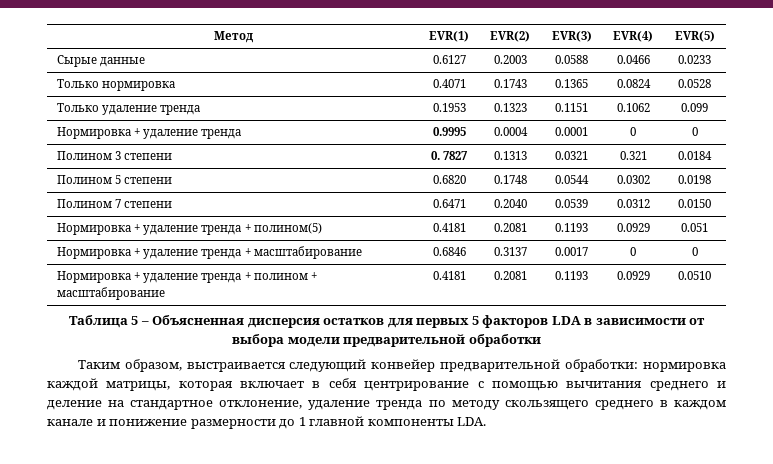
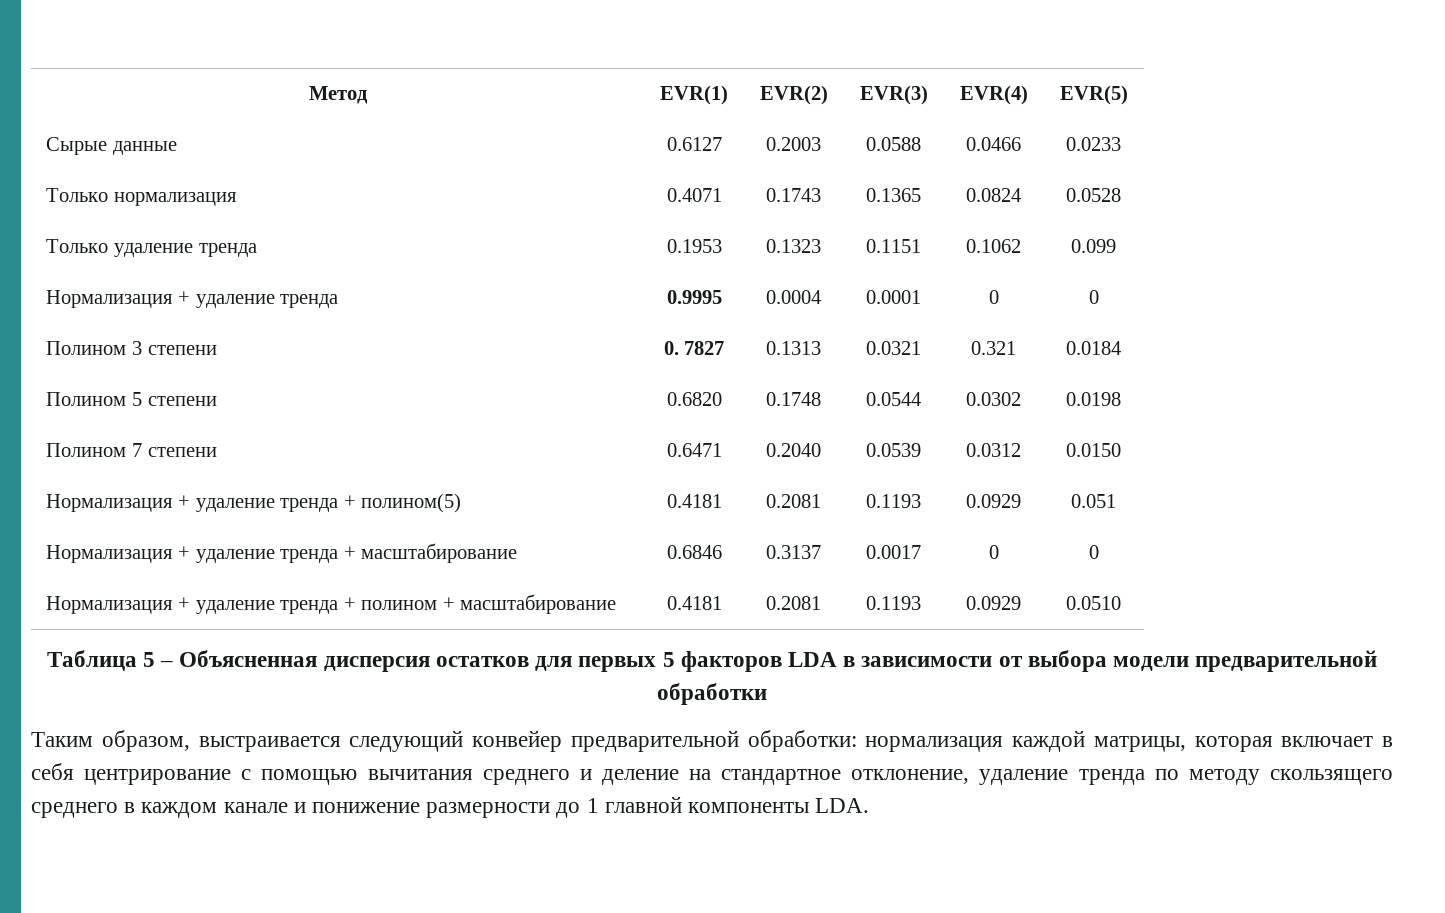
[102,81,176,91] нормировка -> [113,192,237,206] нормализация
[57,127,132,139] Нормировка -> [46,290,174,308] Нормализация
[57,223,132,235] Нормировка -> [46,494,174,512] Нормализация
[57,247,132,259] Нормировка -> [46,545,174,563] Нормализация
[57,271,132,283] Нормировка -> [46,596,174,614] Нормализация
[643,362,726,372] нормировка -> [865,736,1004,752] нормализация

